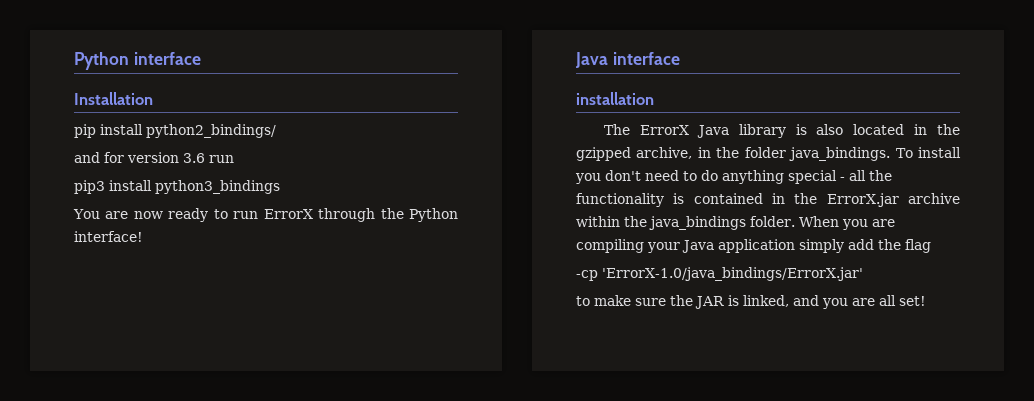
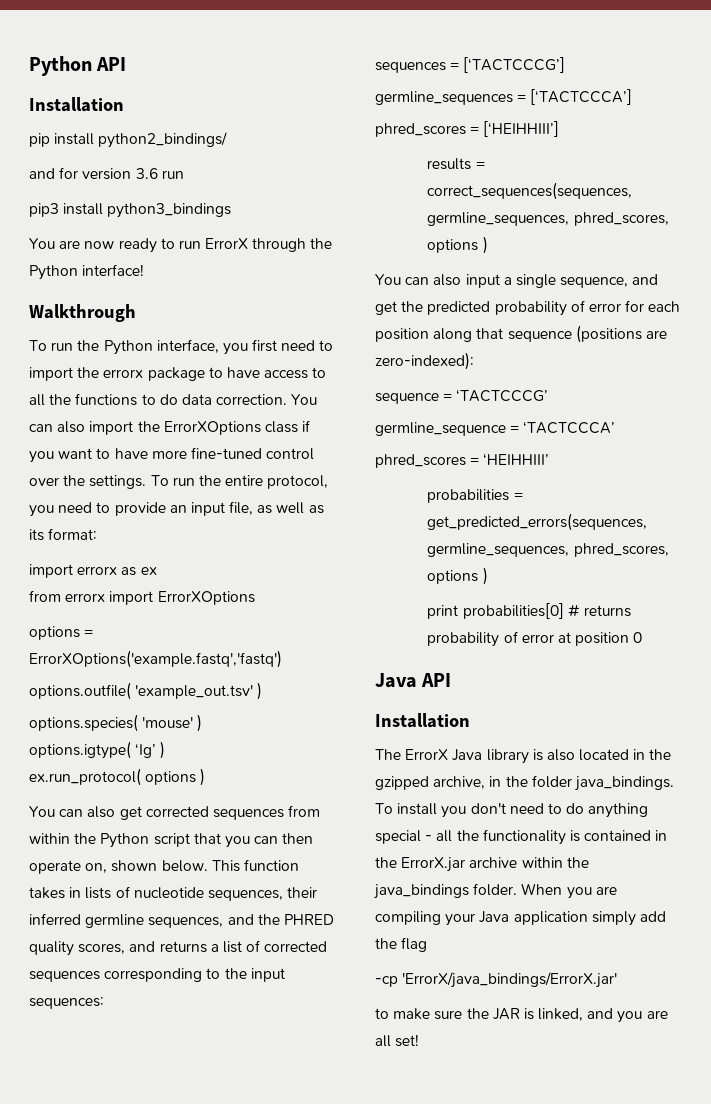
[74,52,201,70] Python interface -> [29,56,127,76] Python API
[575,52,680,68] [576,92,654,105] // Java interface // installation -> [29,304,136,322] [29,339,334,355] [29,367,327,381] [29,393,318,406] [29,420,311,435] [29,447,315,463] [29,475,329,489] [29,501,324,517] [29,528,98,541] [29,564,157,578] [29,590,255,605] [29,626,94,640] [29,650,282,668] [29,682,263,700] [29,714,203,732] [29,741,166,759] [29,768,206,786] [29,805,321,820] [29,833,314,848] [29,859,299,874] [29,886,318,901] [29,913,334,928] [29,940,328,956] [29,968,285,982] [29,997,104,1009] [375,57,566,73] [375,89,633,105] [375,121,560,137] [427,158,485,170] [427,182,633,200] [427,212,669,226] [427,236,488,254] [375,274,659,288] [375,300,681,316] [375,325,667,343] [375,352,474,370] [375,389,549,404] [375,421,616,436] [375,453,550,468] [427,489,523,503] [427,513,648,531] [427,543,669,557] [427,567,488,585] [427,603,631,619] [427,631,643,647] [375,673,452,688] [375,713,470,728] // Walkthrough // To run the Python interface, you first need to import the errorx package to have access to all the functions to do data correction. You can also import the ErrorXOptions class if you want to have more fine-tuned control over the settings. To run the entire protocol, you need to provide an input file, as well as its format: // import errorx as ex // from errorx import ErrorXOptions // options = ErrorXOptions('example.fastq','fastq') // options.outfile( 'example_out.tsv' ) // options.species( 'mouse' ) // options.igtype( ‘Ig’ ) // ex.run_protocol( options ) // You can also get corrected sequences from within the Python script that you can then operate on, shown below. This function takes in lists of nucleotide sequences, their inferred germline sequences, and the PHRED quality scores, and returns a list of corrected sequences corresponding to the input sequences: // sequences = [‘TACTCCCG’] // germline_sequences = [‘TACTCCCA’] // phred_scores = [‘HEIHHIII’] // results = correct_sequences(sequences, germline_sequences, phred_scores, options ) // You can also input a single sequence, and get the predicted probability of error for each position along that sequence (positions are zero-indexed): // sequence = ‘TACTCCCG’ // germline_sequence = ‘TACTCCCA’ // phred_scores = ‘HEIHHIII’ // probabilities = get_predicted_errors(sequences, germline_sequences, phred_scores, options ) // print probabilities[0] # returns probability of error at position 0 // Java API // Installation
[602,267,863,281] 'ErrorX-1.0/java_bindings/ErrorX.jar' -> [402,972,618,988] 'ErrorX/java_bindings/ErrorX.jar'

